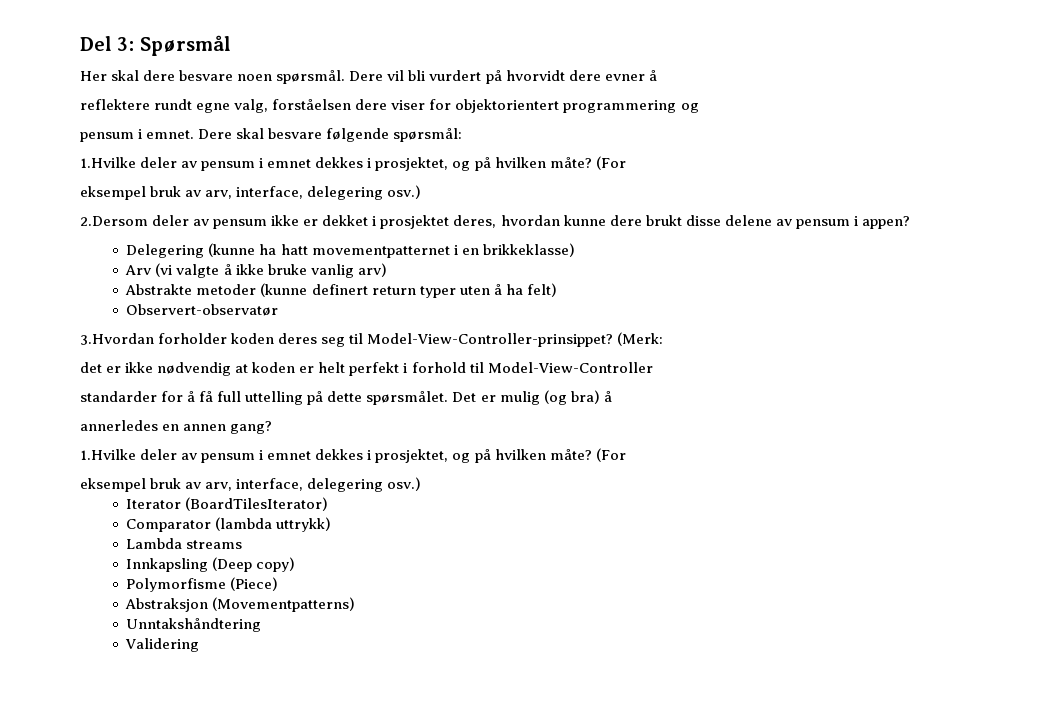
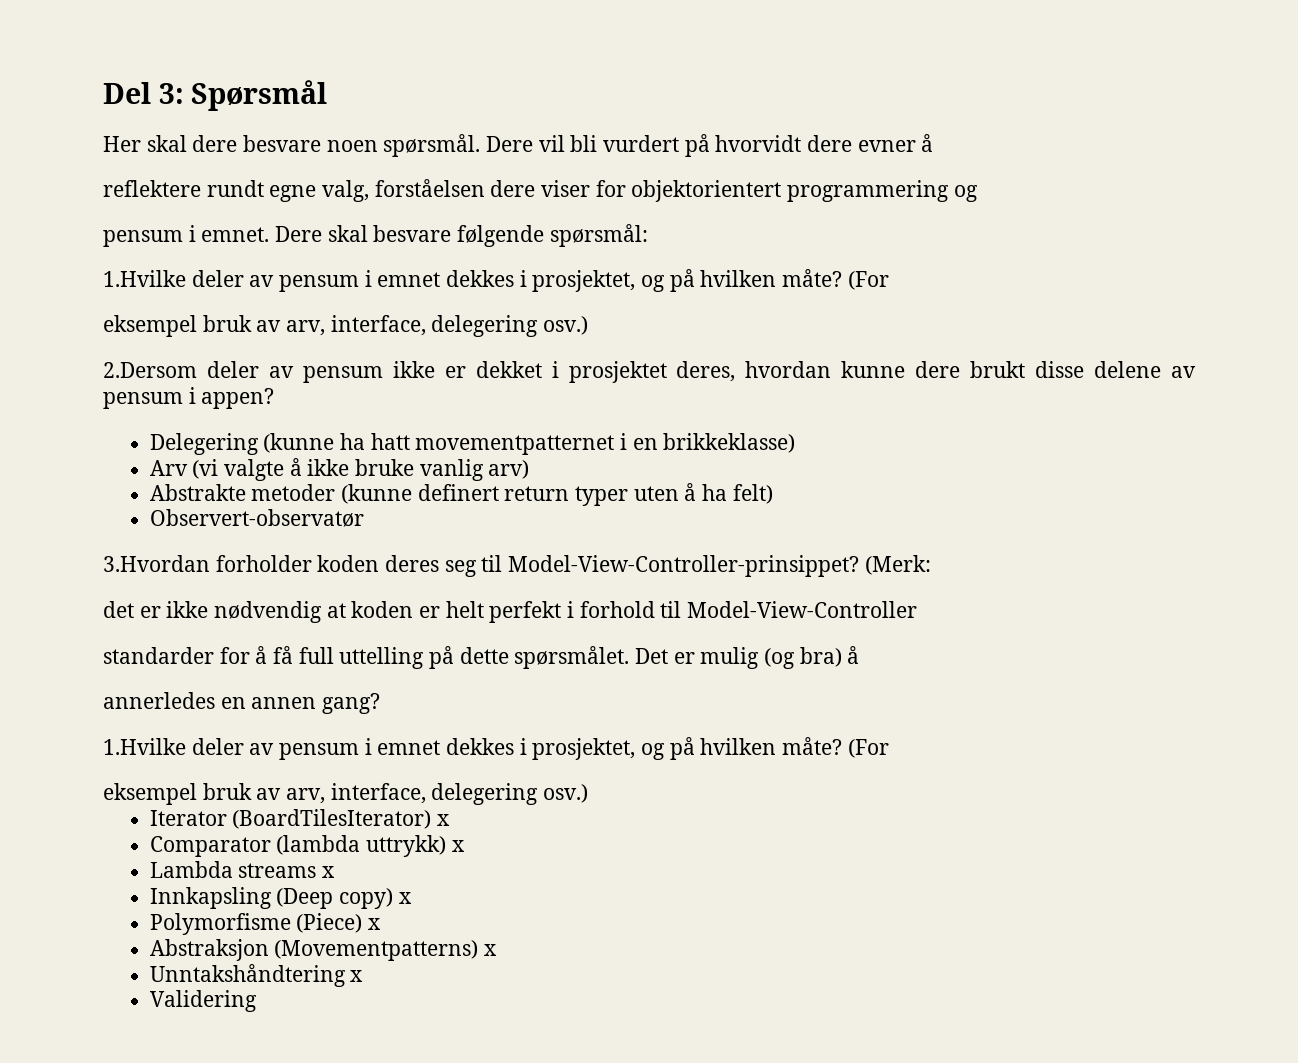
(329, 504) none -> [436,814,450,826] x
(332, 524) none -> [451,840,465,852] x
(243, 544) none -> [321,866,335,878] x
(296, 564) none -> [398,892,412,904] x
(279, 584) none -> [367,918,381,930] x
(356, 604) none -> [483,944,497,956] x
(262, 625) none -> [350,970,364,982] x

